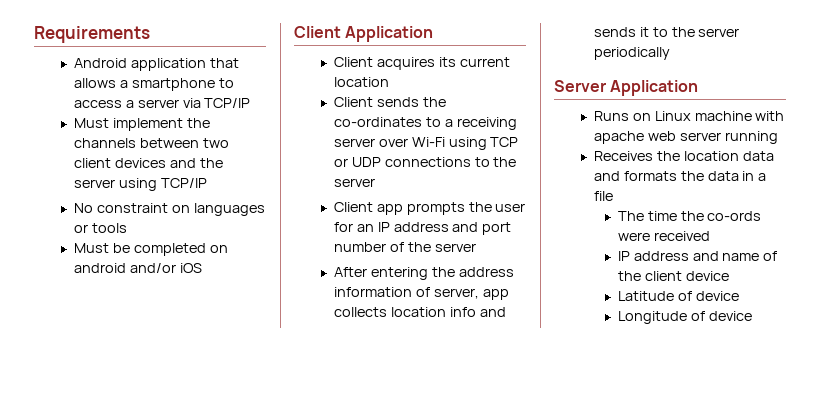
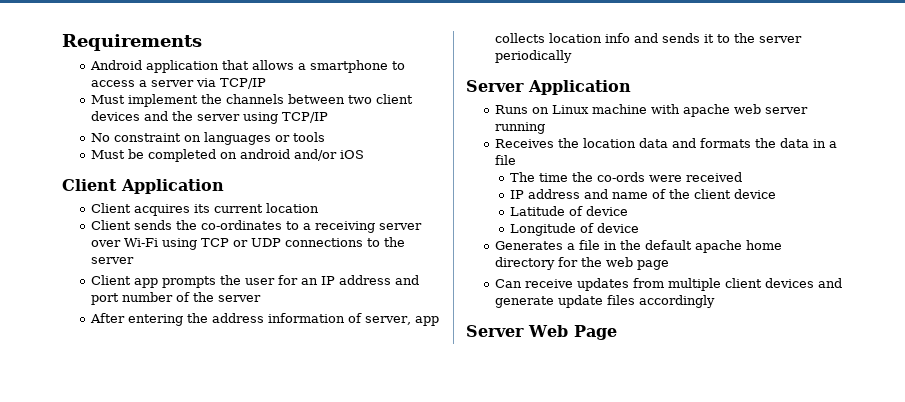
(752, 316) none -> [494,240,782,253] [494,257,669,270] [494,278,842,291] [494,295,715,308] [466,325,617,340] // Generates a file in the default apache home directory for the web page // Can receive updates from multiple client devices and generate update files accordingly // Server Web Page

